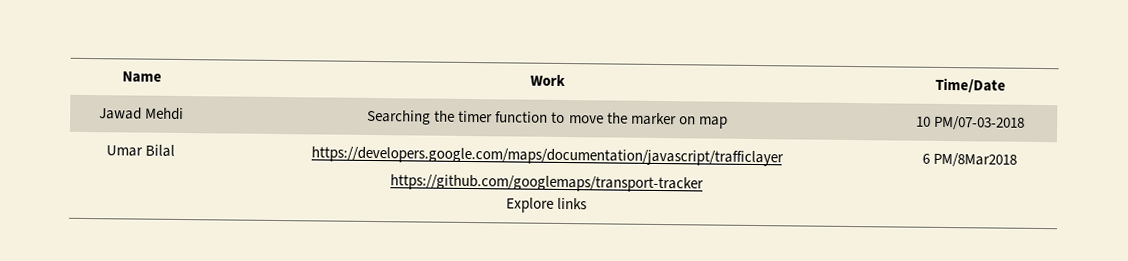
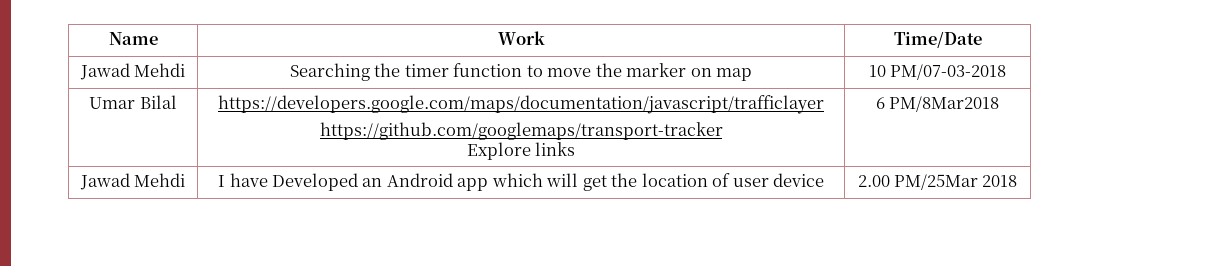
(1018, 160) none -> [79,173,186,190] [218,173,824,191] [857,174,1018,190] // Jawad Mehdi | I have Developed an Android app which will get the location of user device | 2.00 PM/25Mar 2018

